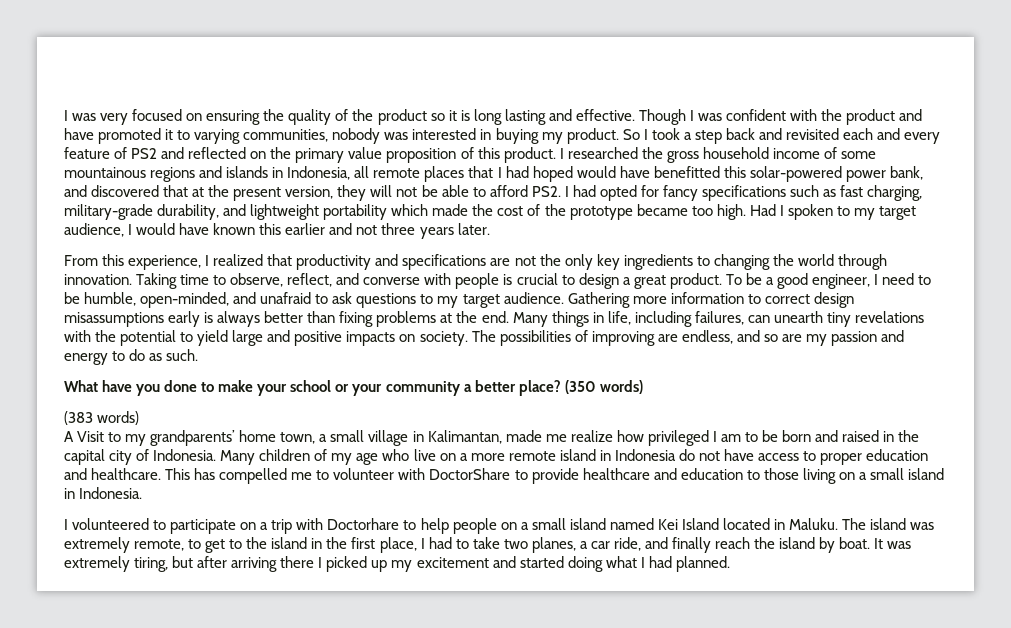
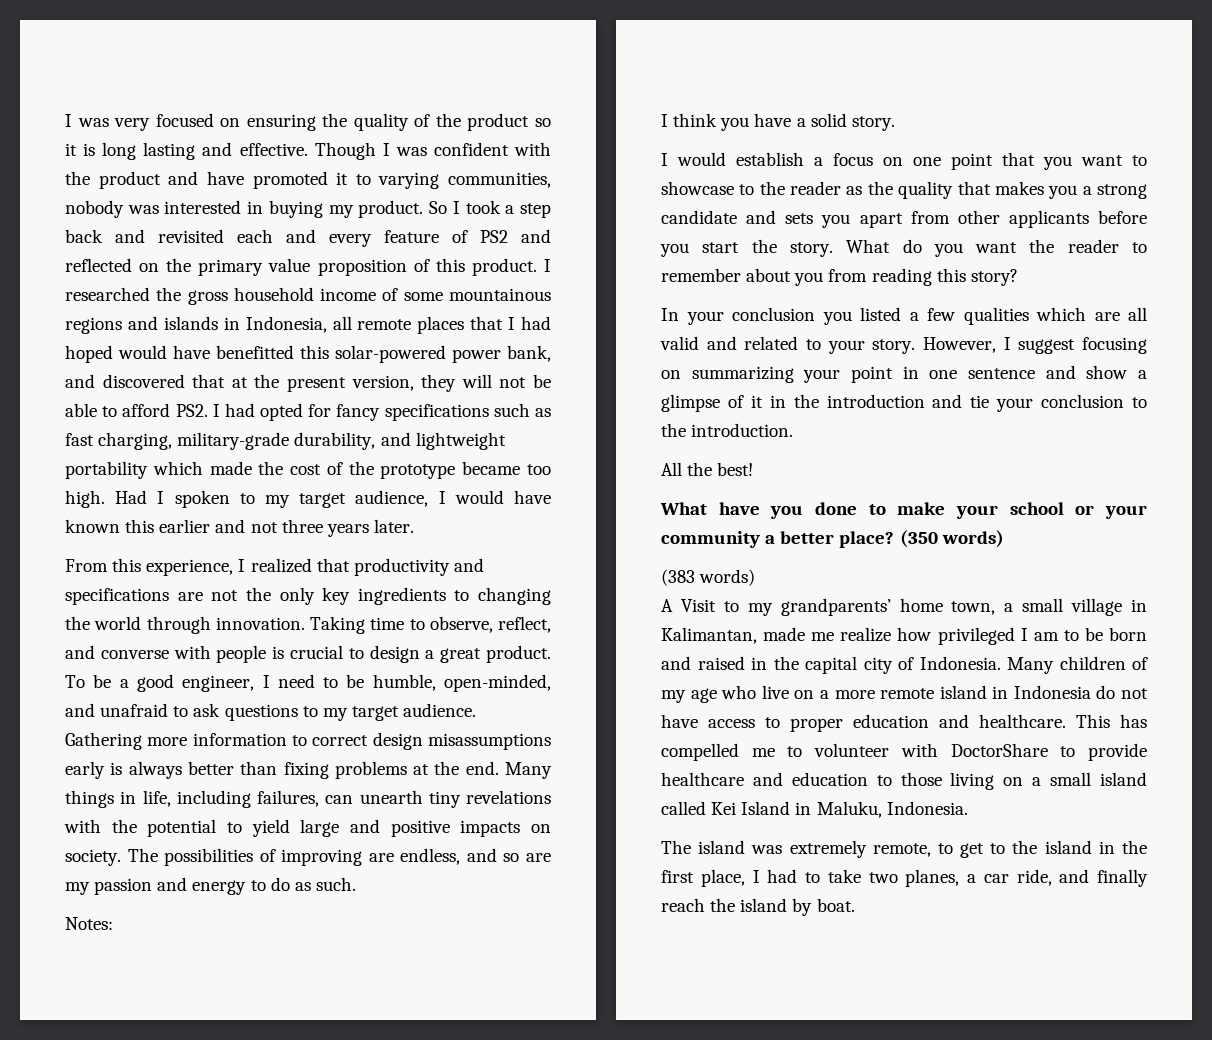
(199, 355) none -> [65,917,113,930] [661,113,895,131] [661,152,1147,170] [661,181,1147,199] [661,210,1147,228] [660,239,1147,257] [661,268,1018,286] [661,307,1147,325] [660,336,1147,354] [661,365,1147,383] [661,394,1147,412] [661,423,794,437] [661,462,754,476] // Notes: // I think you have a solid story. // I would establish a focus on one point that you want to showcase to the reader as the quality that makes you a strong candidate and sets you apart from other applicants before you start the story. What do you want the reader to remember about you from reading this story? // In your conclusion you listed a few qualities which are all valid and related to your story. However, I suggest focusing on summarizing your point in one sentence and show a glimpse of it in the introduction and tie your conclusion to the introduction. // All the best!
[64,487,143,499] [64,518,839,534] in Indonesia. // I volunteered to participate on a trip with Doctorhare to help people on a small island named Kei Island located in Maluku. -> [661,801,968,818] called Kei Island in Maluku, Indonesia. //
[874,538,912,549] [64,556,730,572] It was extremely tiring, but after arriving there I picked up my excitement and started doing what I had planned. -> (855, 905) none

